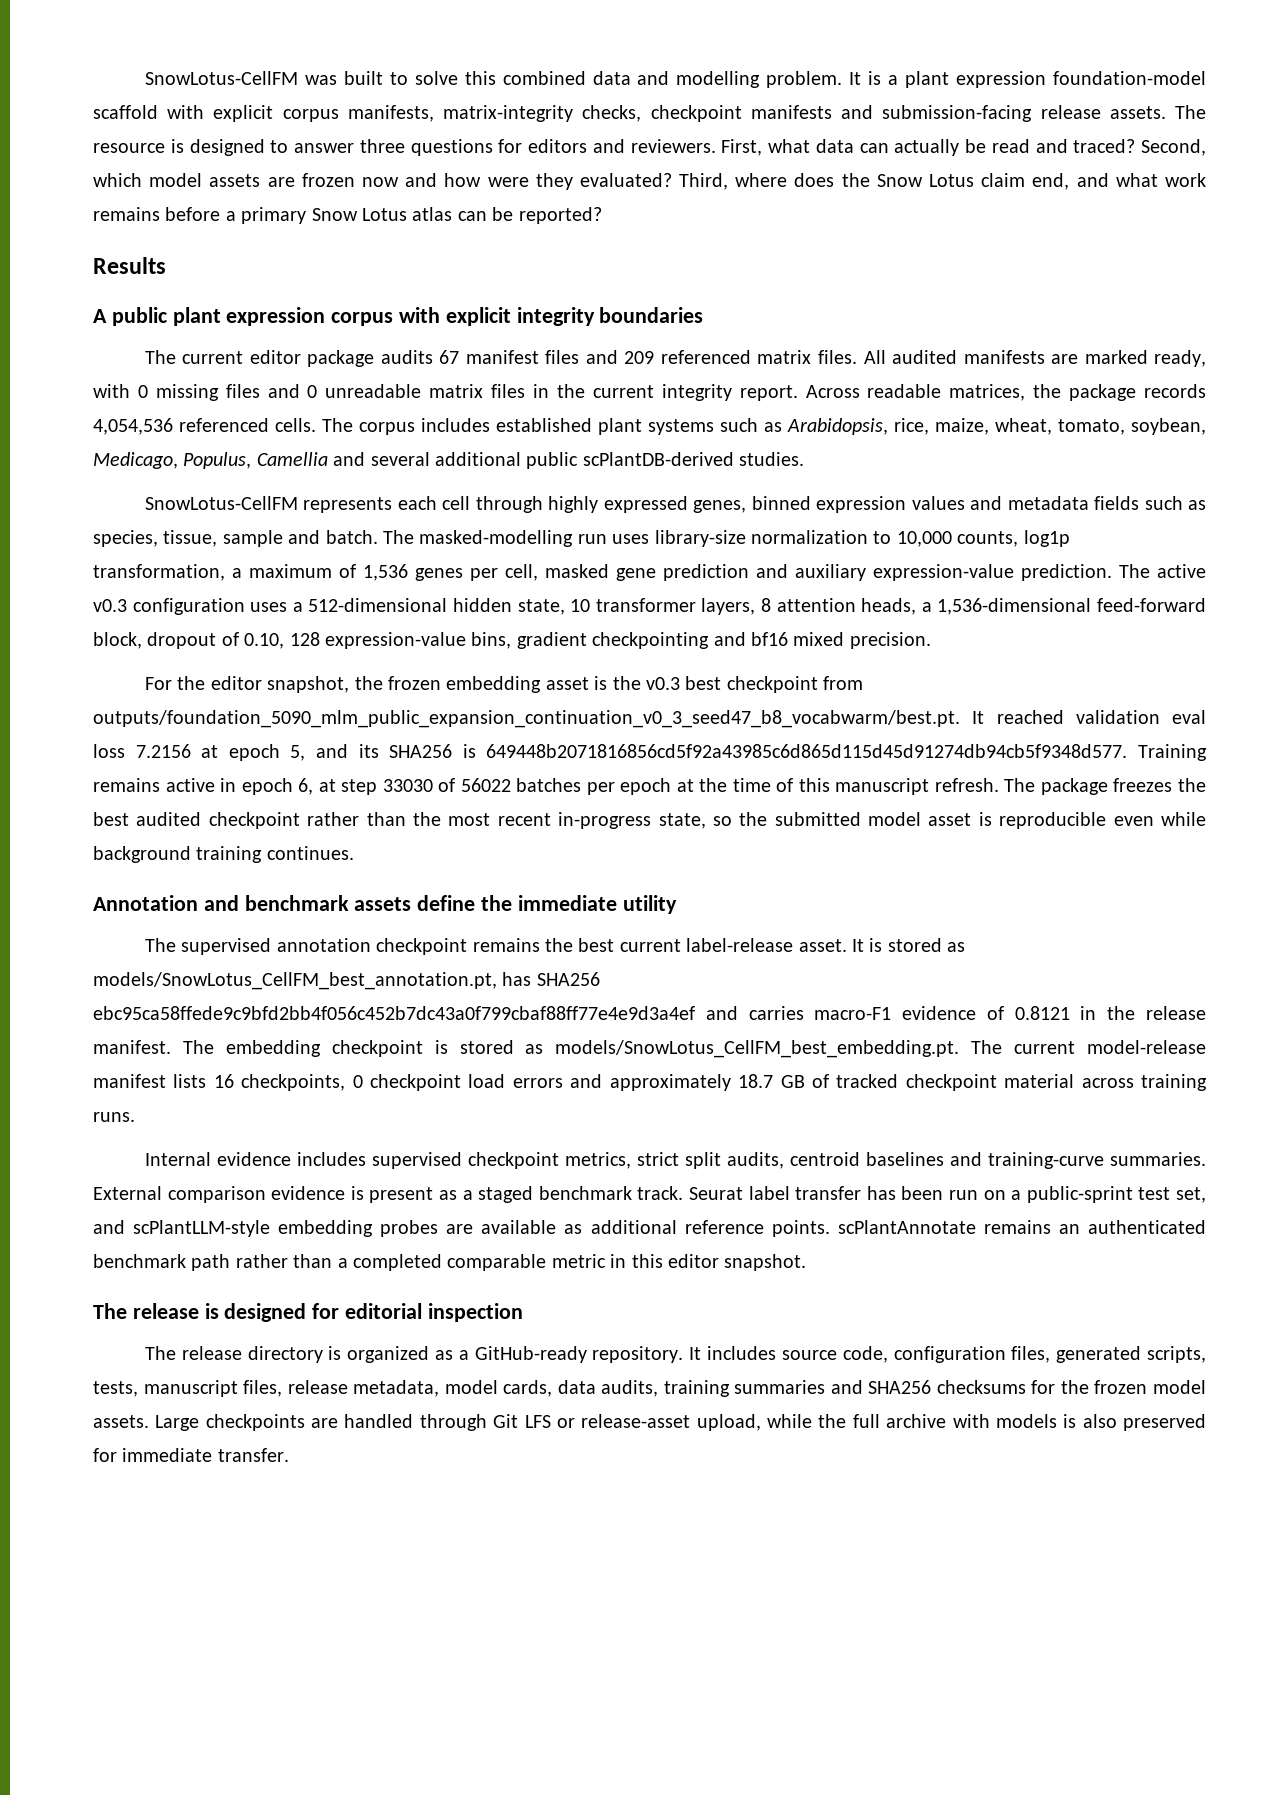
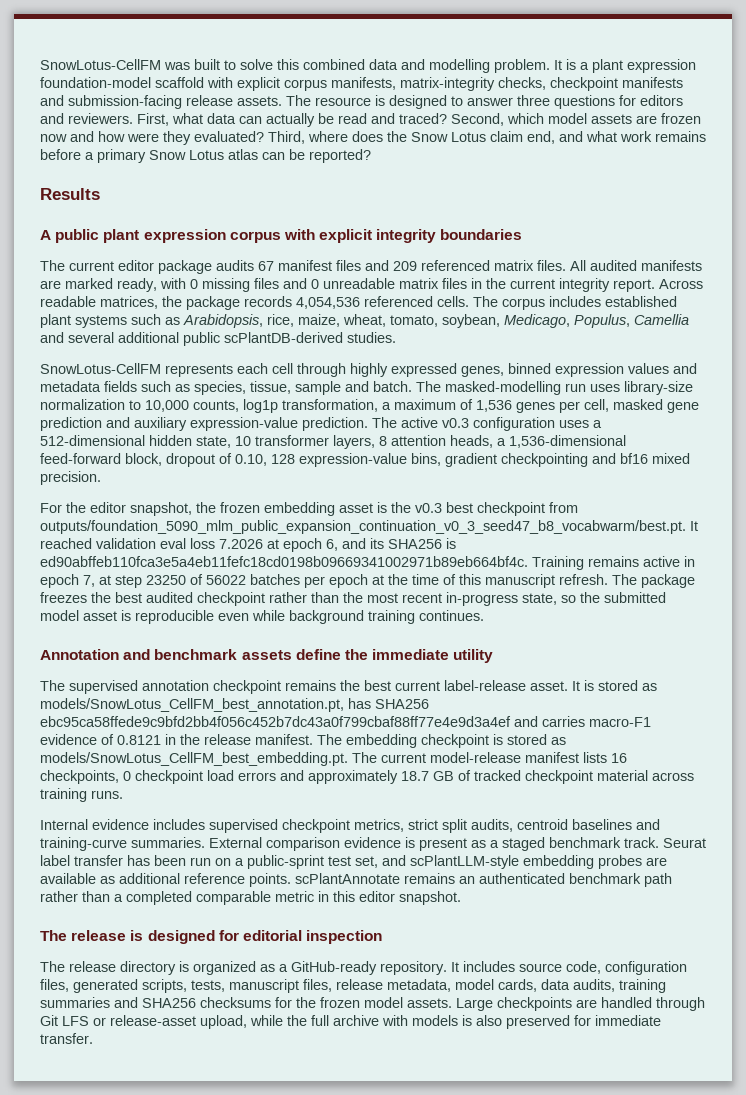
[135,744,191,758] 7.2156 -> [219,539,263,549] 7.2026
[290,745,306,761] 5, -> [326,539,338,551] 6,
[486,744,1128,758] 649448b2071816856cd5f92a43985c6d865d115d45d91274db94cb5f9348d577. -> [40,556,528,567] ed90abffeb110fca3e5a4eb11fefc18cd0198b09669341002971b89eb664bf4c.
[298,778,314,795] 6, -> [83,575,95,587] 7,
[382,779,433,792] 33030 -> [146,575,186,585] 23250

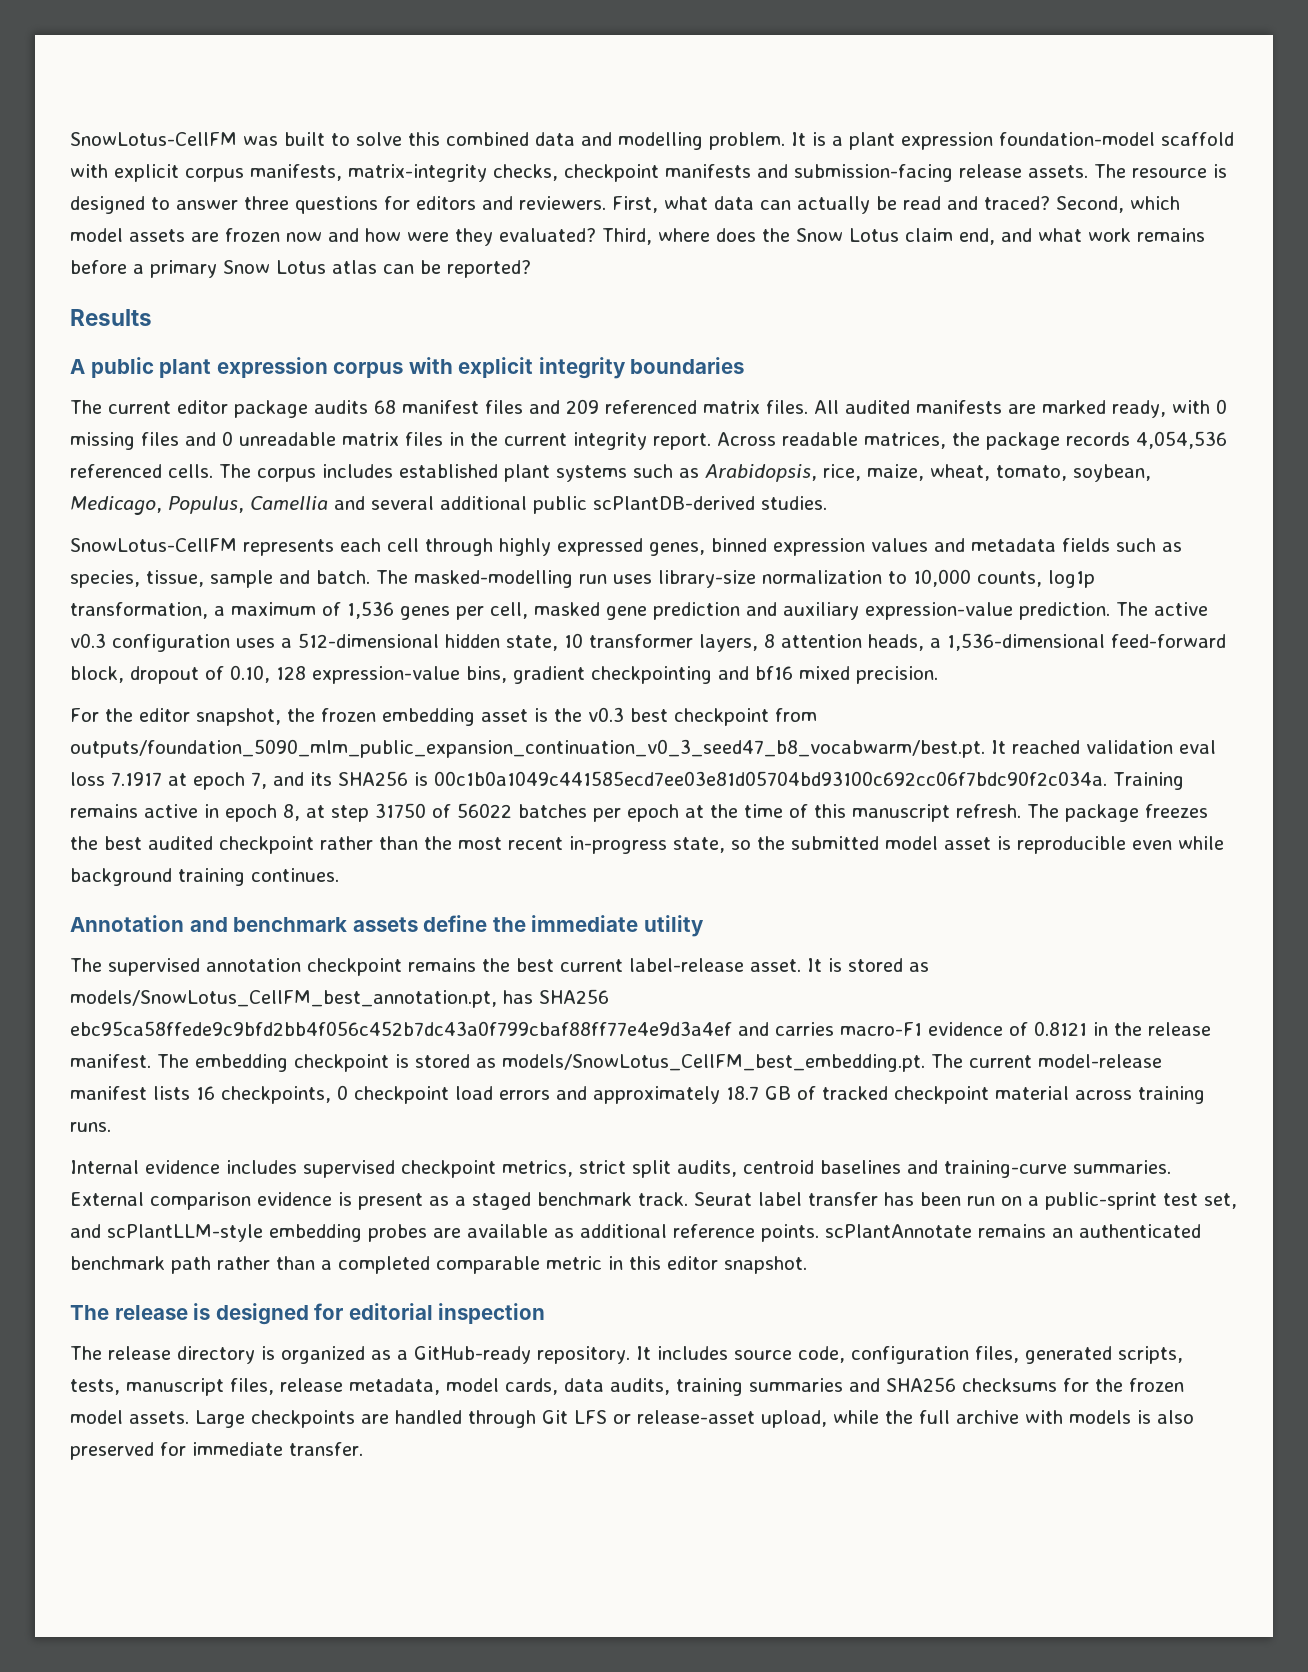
[258,261,274,271] 67 -> [374,400,396,414] 68
[219,539,263,549] 7.2026 -> [111,772,162,786] 7.1917
[326,539,338,551] 6, -> [251,772,267,789] 7,
[40,556,528,567] ed90abffeb110fca3e5a4eb11fefc18cd0198b09669341002971b89eb664bf4c. -> [434,771,1107,786] 00c1b0a1049c441585ecd7ee03e81d05704bd93100c692cc06f7bdc90f2c034a.
[83,575,95,587] 7, -> [283,804,300,821] 8,
[146,575,186,585] 23250 -> [375,803,426,818] 31750

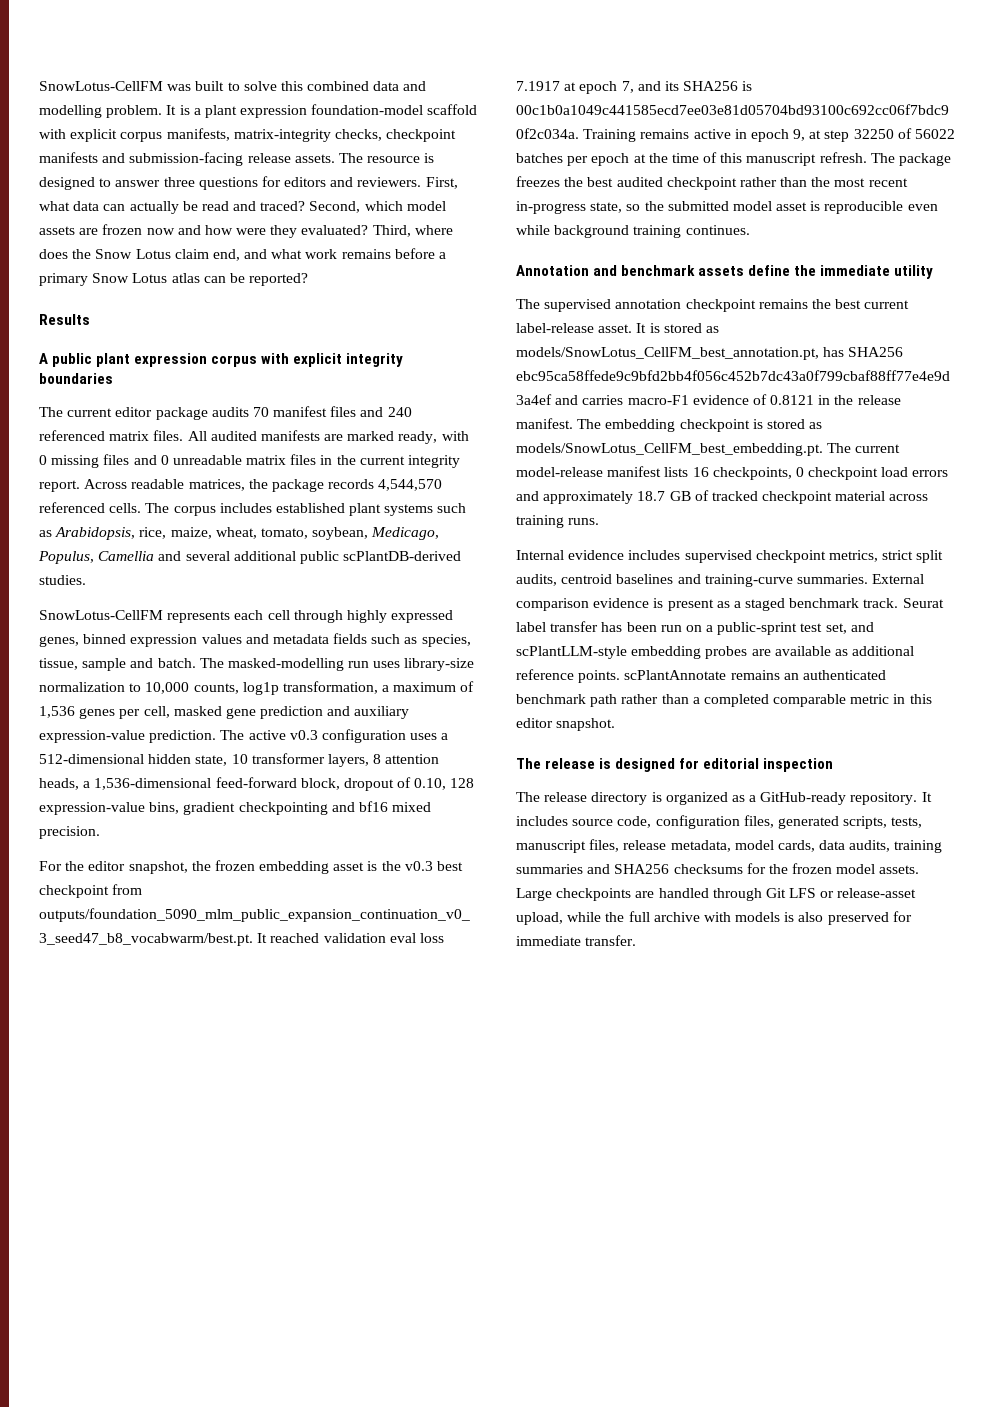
[374,400,396,414] 68 -> [252,407,269,417] 70
[566,399,599,414] 209 -> [387,407,412,417] 240
[1136,431,1227,449] 4,054,536 -> [378,479,443,491] 4,544,570
[283,804,300,821] 8, -> [793,129,806,141] 9,
[375,803,426,818] 31750 -> [853,129,894,139] 32250

